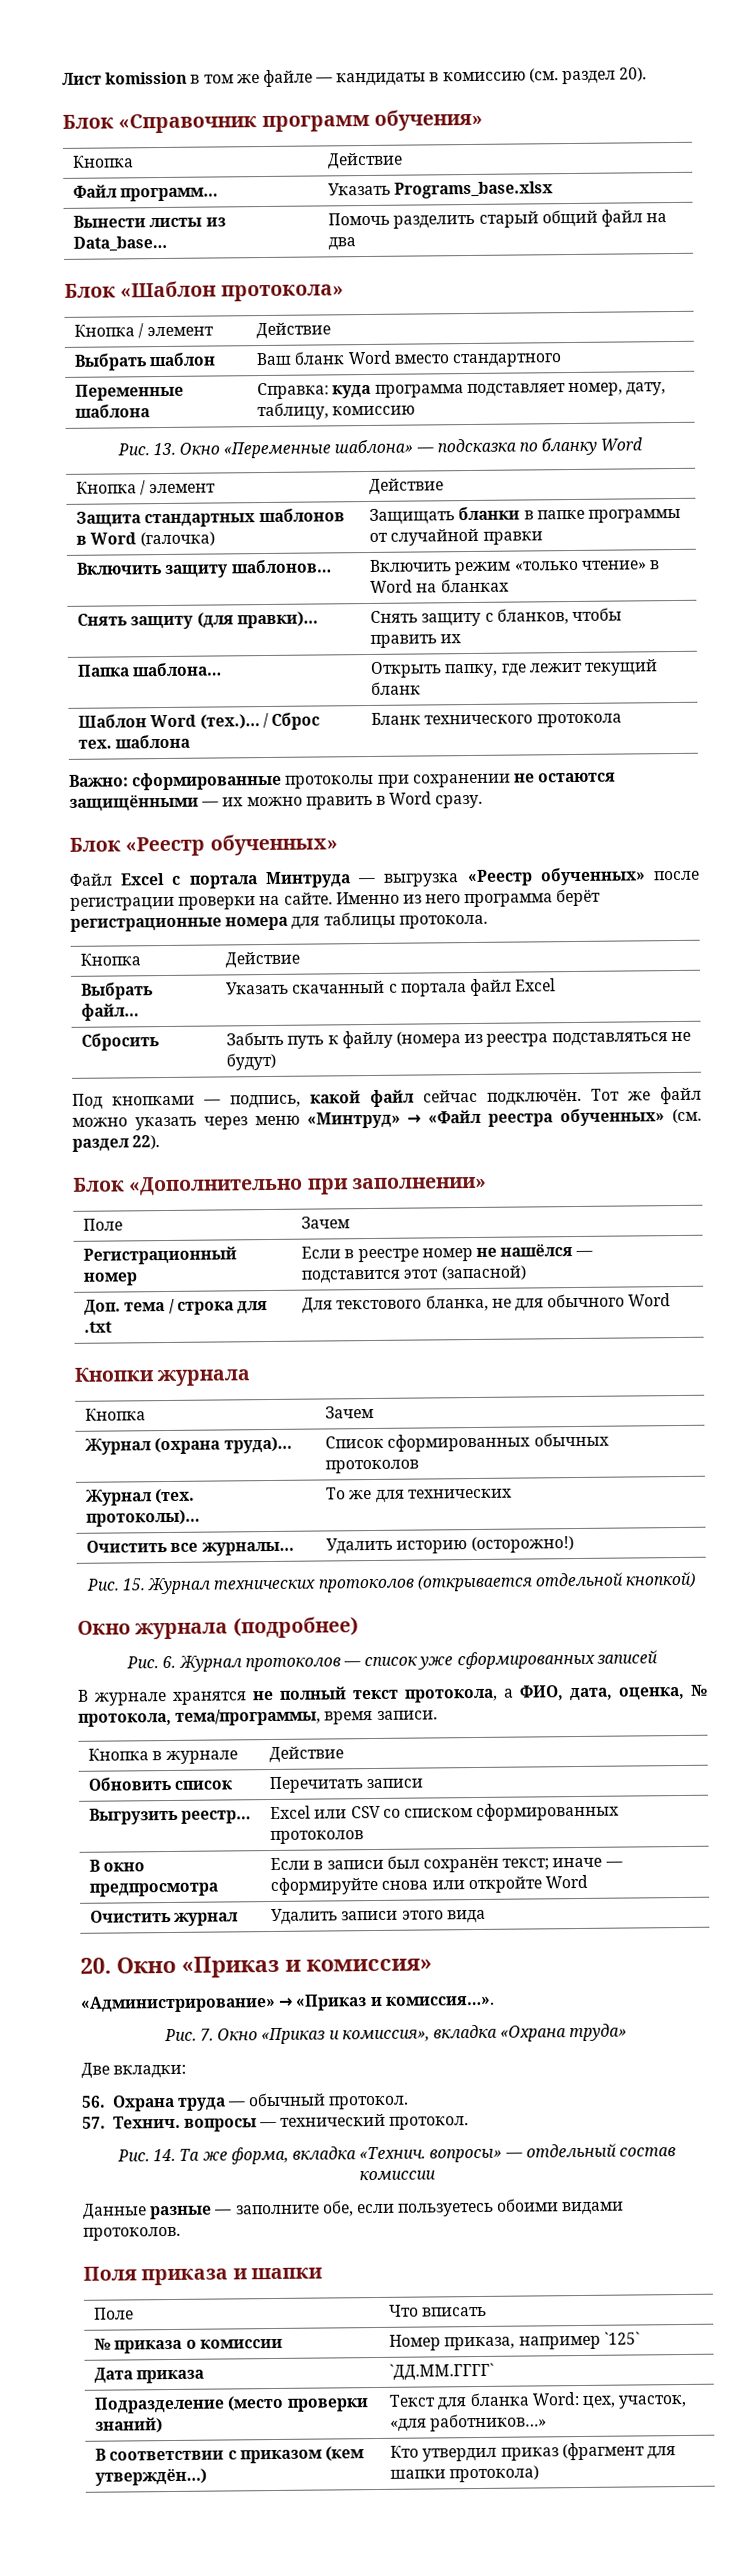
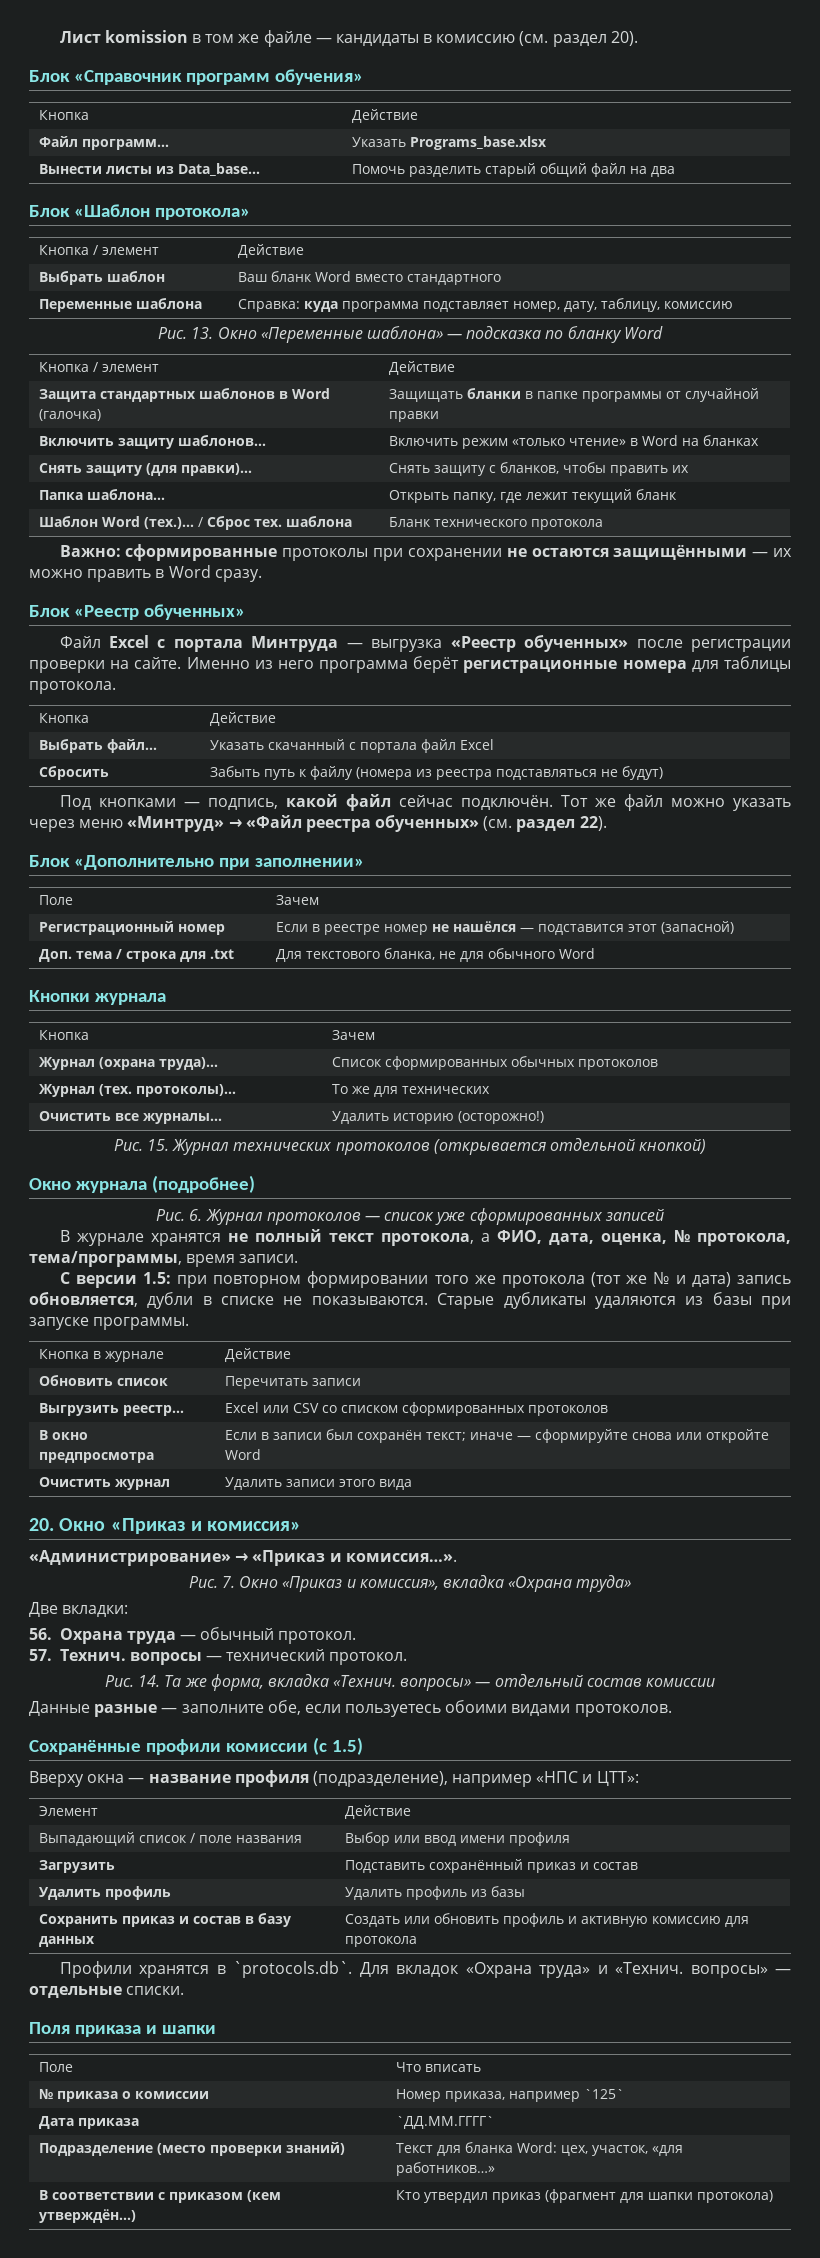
(438, 1715) none -> [59,1271,791,1288] [29,1292,792,1309] [29,1317,190,1330] // С версии 1.5: при повторном формировании того же протокола (тот же № и дата) запись обновляется, дубли в списке не показываются. Старые дубликаты удаляются из базы при запуске программы.
(181, 2233) none -> [29,1737,363,1755] [29,1770,639,1787] [39,1806,99,1816] [345,1805,412,1819] [39,1832,303,1846] [345,1832,571,1846] [39,1860,116,1873] [345,1859,639,1873] [39,1886,172,1900] [345,1886,526,1900] [39,1913,292,1927] [39,1936,96,1947] [345,1913,750,1927] [345,1936,418,1947] [59,1961,792,1978] [29,1986,185,1998] // Сохранённые профили комиссии (с 1.5) // Вверху окна — название профиля (подразделение), например «НПС и ЦТТ»: // Элемент | Действие // Выпадающий список / поле названия | Выбор или ввод имени профиля // Загрузить | Подставить сохранённый приказ и состав // Удалить профиль | Удалить профиль из базы // Сохранить приказ и состав в базу данных | Создать или обновить профиль и активную комиссию для протокола // Профили хранятся в `protocols.db`. Для вкладок «Охрана труда» и «Технич. вопросы» — отдельные списки.

